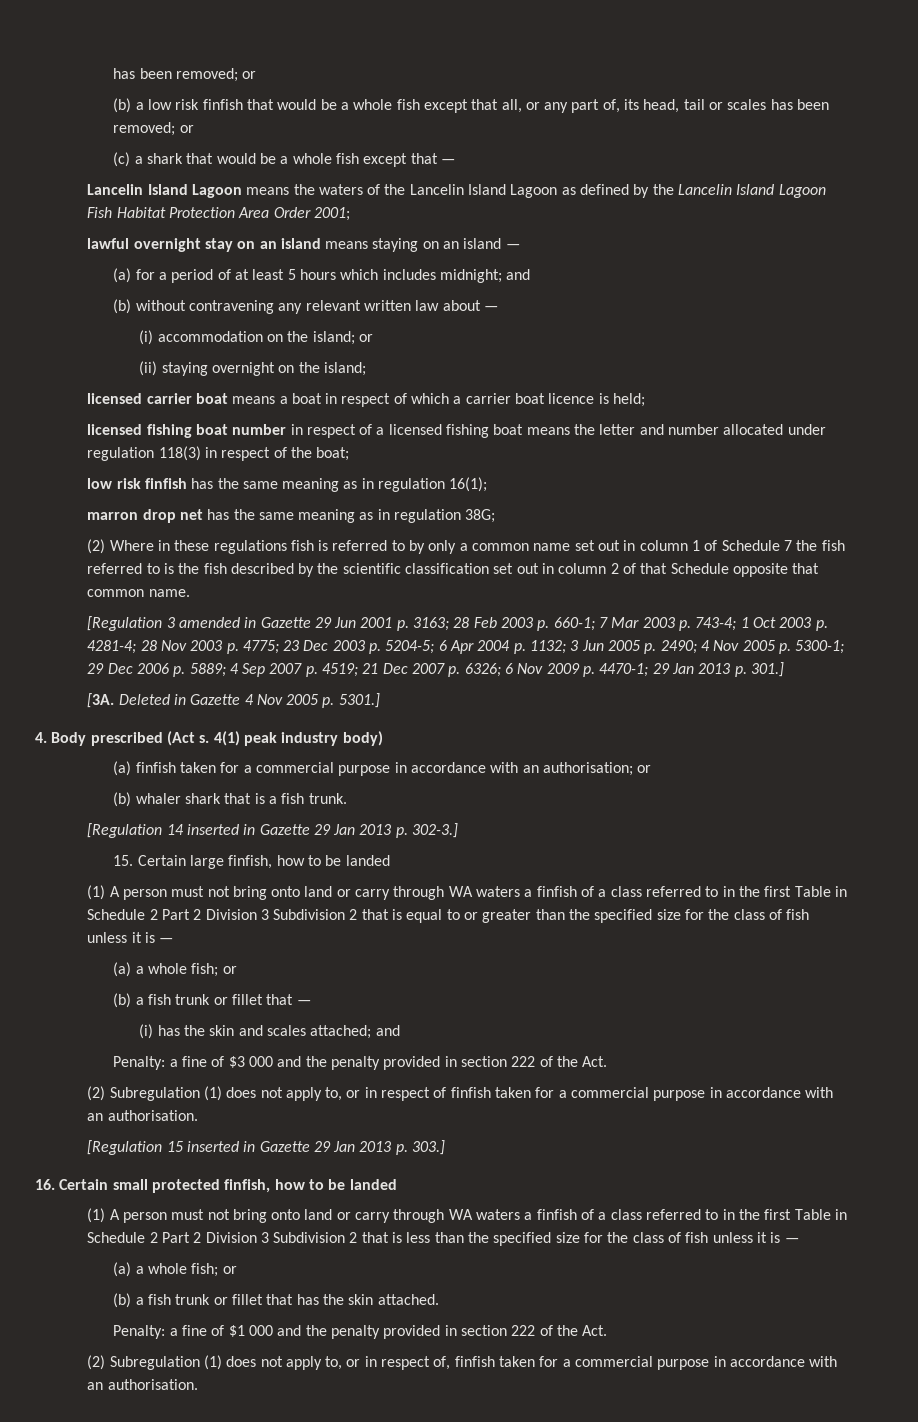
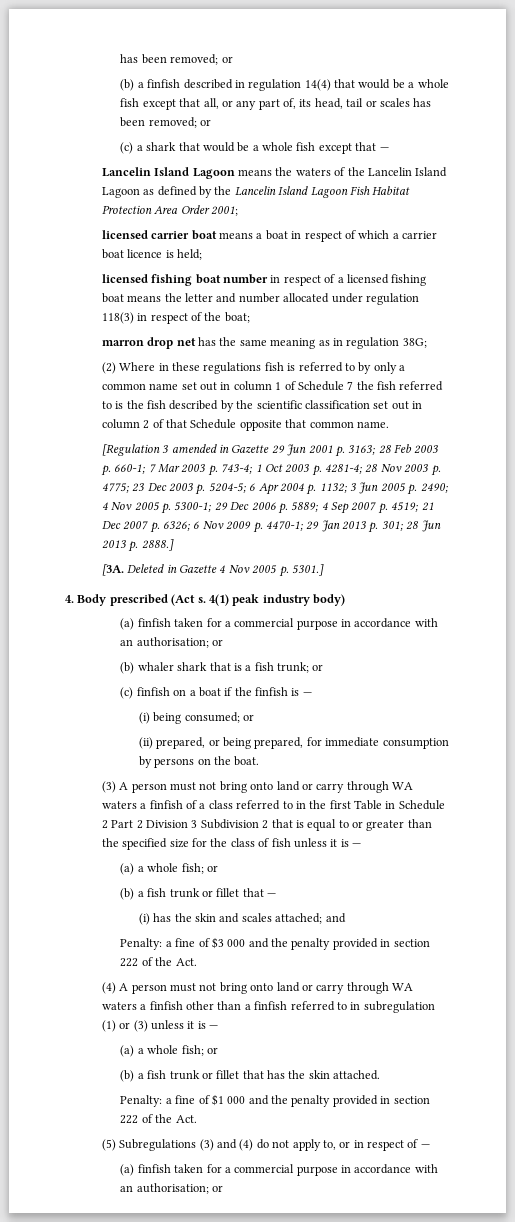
[147,99,243,110] low risk finfish -> [147,79,331,91] finfish described in regulation 14(4)
[87,238,520,252] [113,268,531,283] [113,299,498,314] [139,330,374,345] [139,361,367,376] // lawful overnight stay on an island means staying on an island — // (a) for a period of at least 5 hours which includes midnight; and // (b) without contravening any relevant written law about — // (i) accommodation on the island; or // (ii) staying overnight on the island; -> (239, 211) none
[87,477,488,492] // low risk finfish has the same meaning as in regulation 16(1); -> (250, 317) none
[750,662,784,677] 301.] -> [381,520,441,532] [101,539,174,552] 301; 28 Jun 2013 p. 2888.]
[308,793,347,804] [87,823,459,838] [113,855,390,869] [87,885,106,900] trunk. // [Regulation 14 inserted in Gazette 29 Jan 2013 p. 302-3.] // 15. Certain large finfish, how to be landed // (1) -> [277,662,324,673] [120,687,312,699] [138,712,255,724] [138,737,449,749] [138,756,260,768] [101,781,116,793] trunk; or // (c) finfish on a boat if the finfish is — // (i) being consumed; or // (ii) prepared, or being prepared, for immediate consumption by persons on the boat. // (3)
[87,1086,834,1101] [87,1110,198,1121] [87,1140,446,1155] [35,1179,397,1193] [87,1208,106,1223] (2) Subregulation (1) does not apply to, or in respect of finfish taken for a commercial purpose in accordance with an authorisation. // [Regulation 15 inserted in Gazette 29 Jan 2013 p. 303.] // 16. Certain small protected finfish, how to be landed // (1) -> [101,982,116,994] (4)
[581,1209,847,1220] [87,1232,709,1246] of a class referred to in the first Table in Schedule 2 Part 2 Division 3 Subdivision 2 that is less than the specified size for the class of fish -> [186,1001,435,1013] [101,1020,148,1032] other than a finfish referred to in subregulation (1) or (3)
[87,1355,451,1370] (2) Subregulation (1) does not apply to, or in respect of, -> [101,1139,430,1151] [120,1164,135,1176] (5) Subregulations (3) and (4) do not apply to, or in respect of — // (a)
[107,1379,198,1390] authorisation. -> [136,1183,224,1194] authorisation; or

